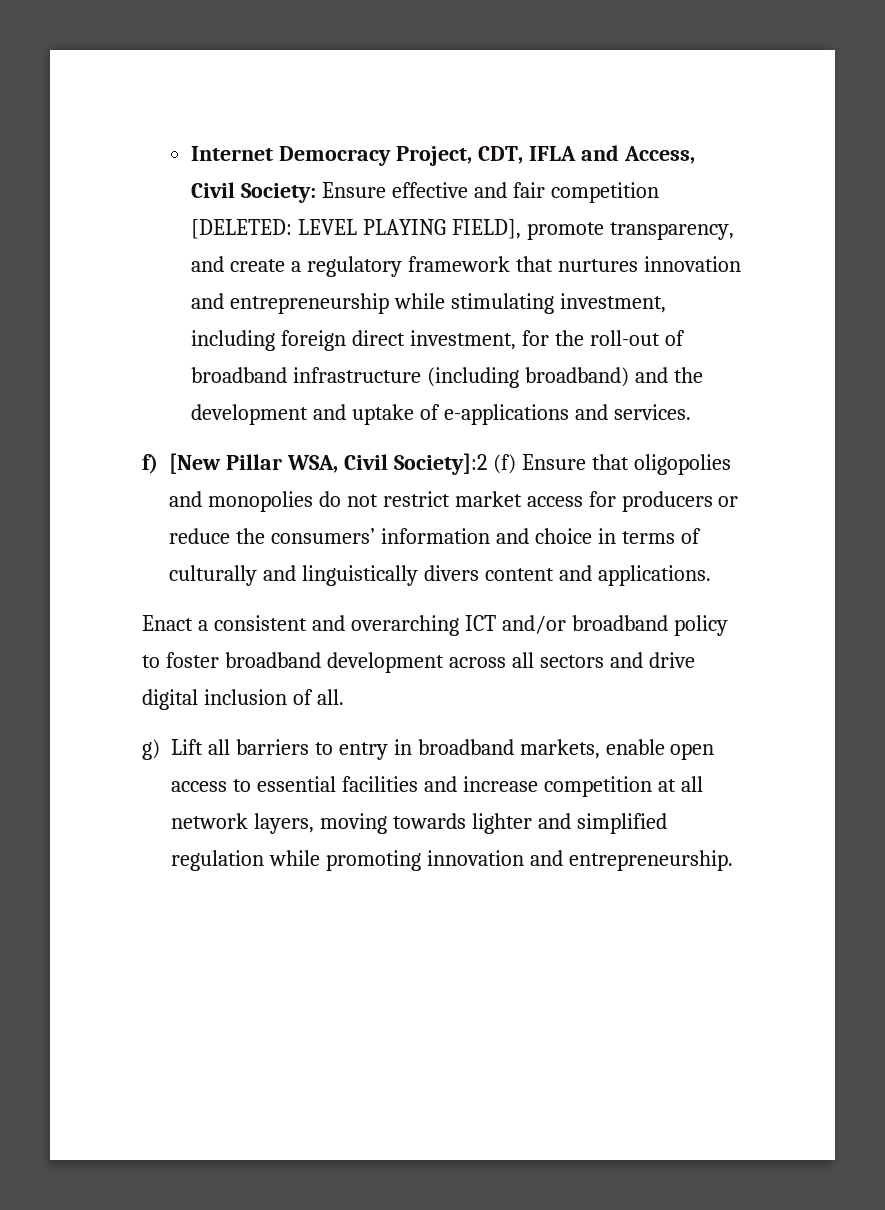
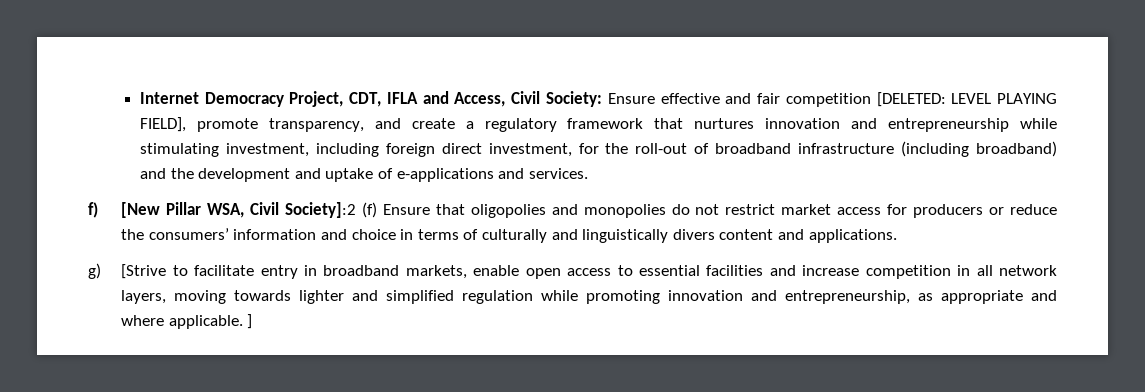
[142,615,728,636] [142,652,695,673] [142,689,344,710] [142,739,333,760] Enact a consistent and overarching ICT and/or broadband policy to foster broadband development across all sectors and drive digital inclusion of all. // g) Lift all barriers to -> [88,263,255,279] g) [Strive to facilitate
[657,779,676,792] at -> [957,265,971,276] in
[568,850,733,871] entrepreneurship. -> [785,290,1057,304] [121,314,253,329] entrepreneurship, as appropriate and where applicable. ]

